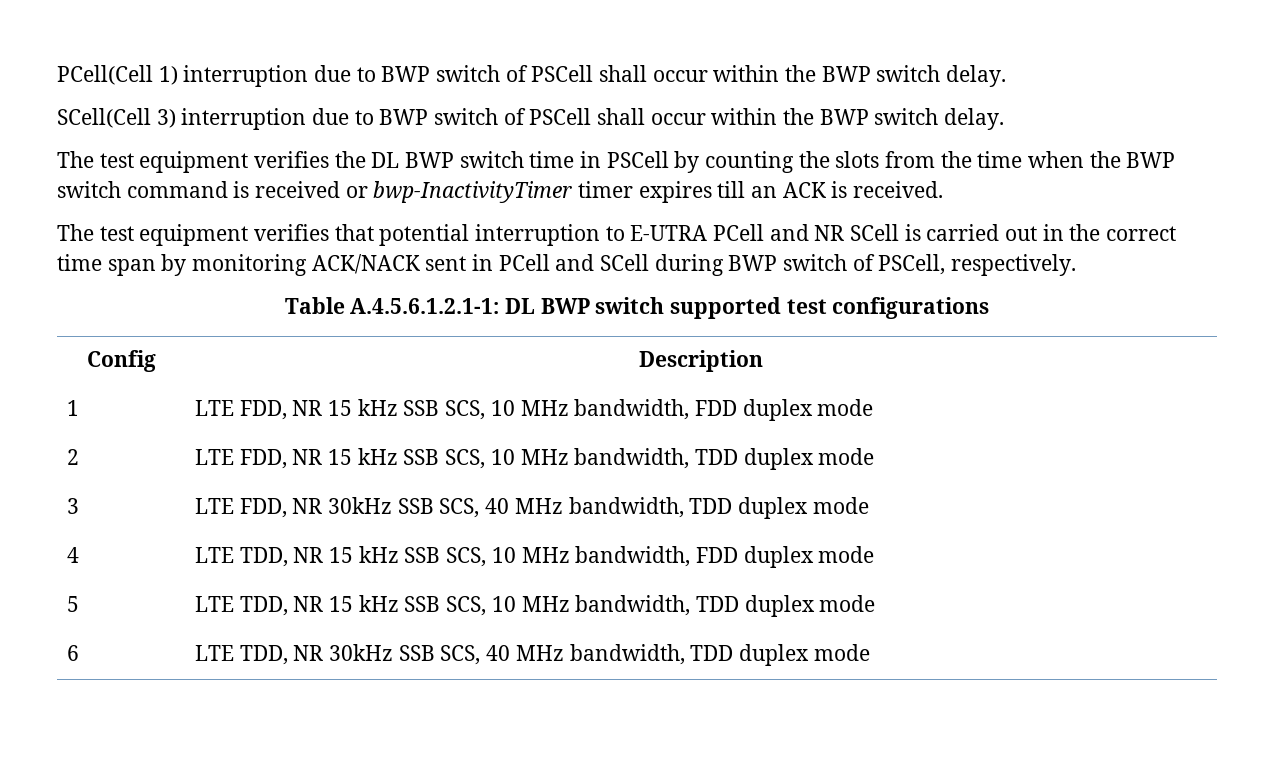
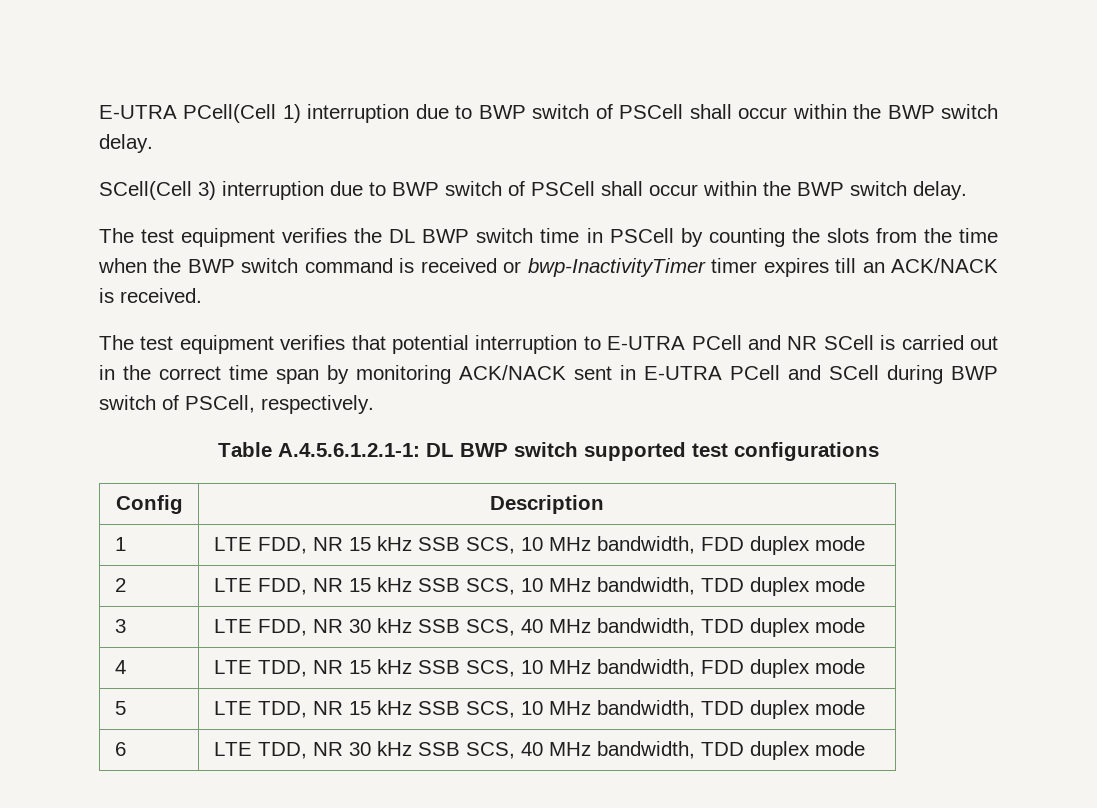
(57, 75) none -> [99,105,177,119] E-UTRA
[782,182,826,198] ACK -> [890,258,998,273] ACK/NACK
(494, 262) none -> [644,366,722,380] E-UTRA
[328,497,393,514] 30kHz -> [348,618,412,633] 30 kHz
[329,644,394,661] 30kHz -> [348,741,412,756] 30 kHz

